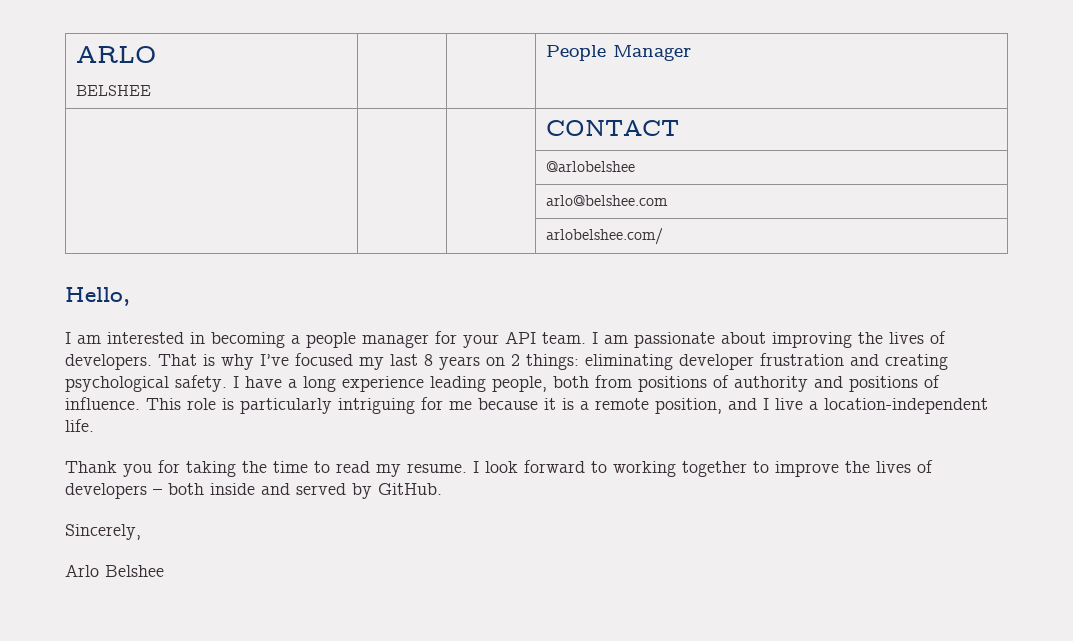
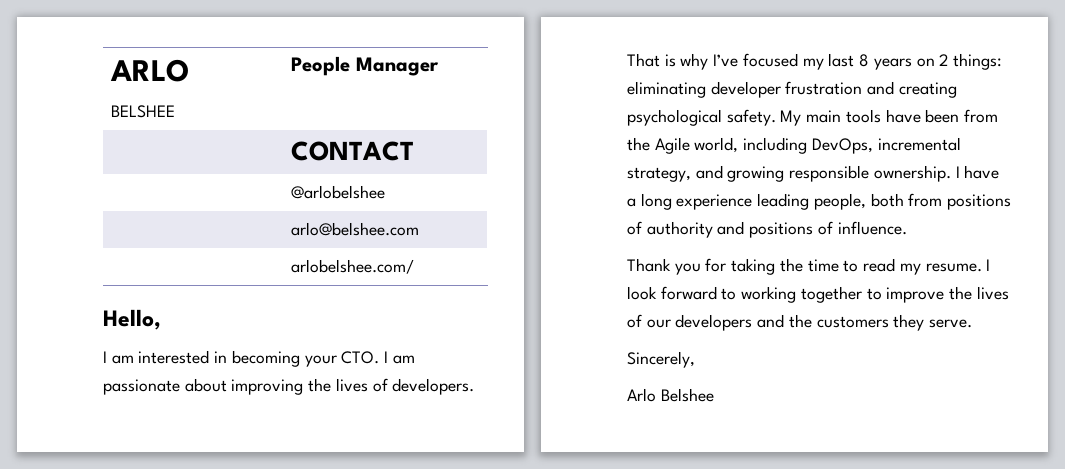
[291,331,586,348] a people manager for your API team. -> [304,351,380,367] your CTO.
(227, 383) none -> [780,109,999,126] [627,137,961,154] [627,165,951,182] My main tools have been from the Agile world, including DevOps, incremental strategy, and growing responsible ownership.
[146,397,988,414] [65,419,94,432] This role is particularly intriguing for me because it is a remote position, and I live a location-independent life. -> (907, 228) none
[65,483,442,499] developers – both inside and served by GitHub. -> [646,314,973,331] our developers and the customers they serve.

